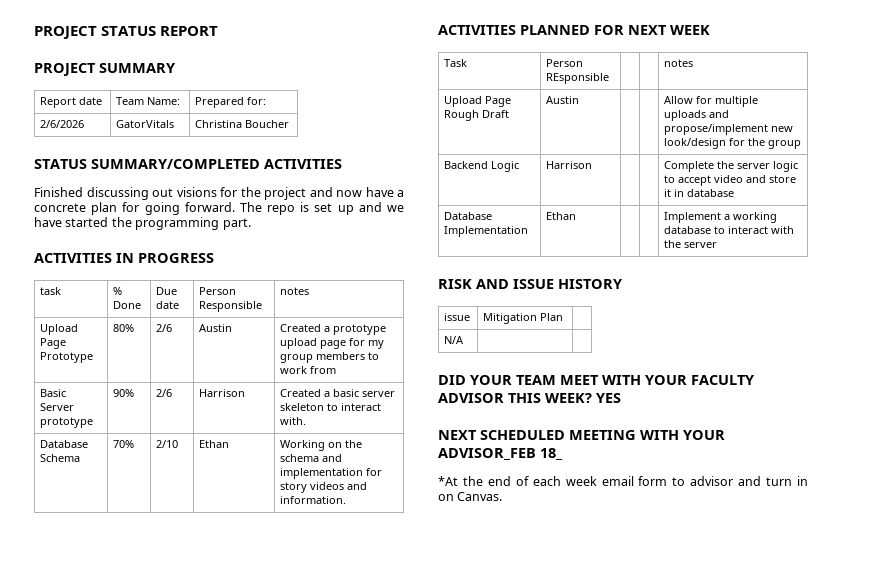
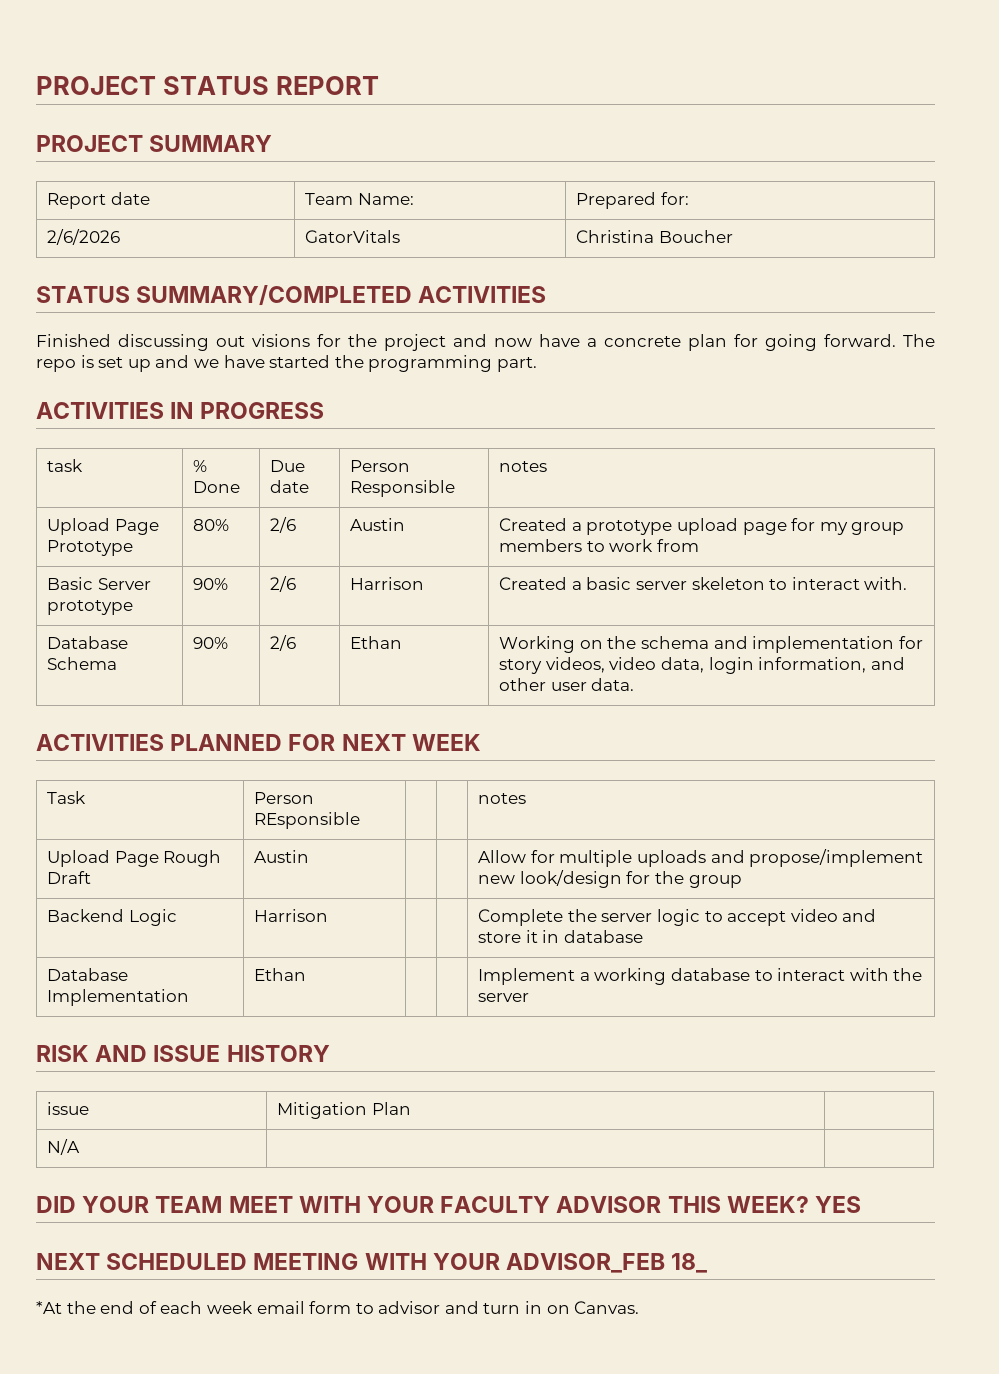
[113,440,135,448] [156,440,179,448] 70% | 2/10 -> [193,637,229,649] [270,635,297,651] 90% | 2/6
[310,482,368,490] [280,496,347,504] videos and information. -> [545,657,905,674] [499,678,635,691] videos, video data, login information, and other user data.

